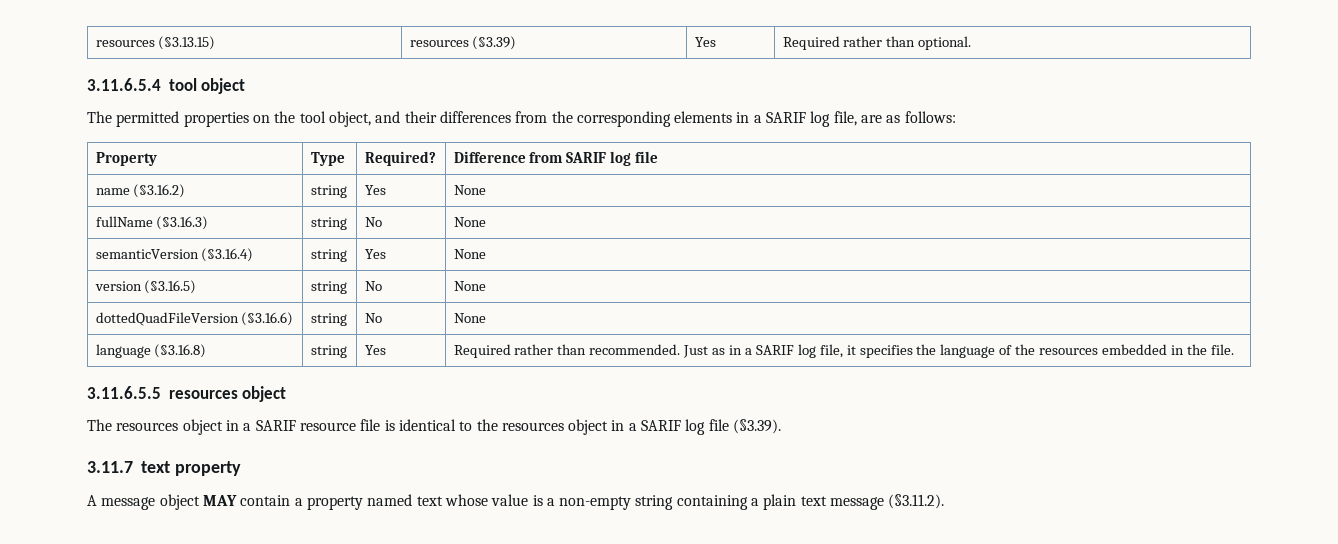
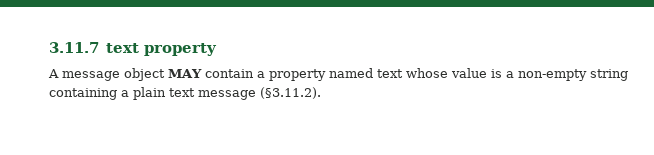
[95,36,216,50] [409,36,517,50] [694,37,716,47] [782,36,972,50] [87,78,246,94] [87,111,956,127] [95,152,157,166] [310,152,345,166] [364,151,436,166] [453,151,659,166] [95,184,186,198] [310,185,347,198] [364,185,386,195] [453,185,486,195] [95,216,209,230] [310,217,347,230] [364,217,382,227] [453,217,486,227] [95,248,254,262] [310,249,347,262] [364,249,386,259] [453,249,486,259] [94,280,197,294] [310,281,347,294] [364,281,382,291] [453,281,486,291] [95,312,294,326] [310,313,347,326] [364,313,382,323] [453,313,486,323] [95,344,207,358] [310,345,347,358] [364,345,386,355] [453,344,1234,358] [87,386,287,402] [87,419,782,435] resources (§3.13.15) | resources (§3.39) | Yes | Required rather than optional. // 3.11.6.5.4 tool object // The permitted properties on the tool object, and their differences from the corresponding elements in a SARIF log file, are as follows: // Property | Type | Required? | Difference from SARIF log file // name (§3.16.2) | string | Yes | None // fullName (§3.16.3) | string | No | None // semanticVersion (§3.16.4) | string | Yes | None // version (§3.16.5) | string | No | None // dottedQuadFileVersion (§3.16.6) | string | No | None // language (§3.16.8) | string | Yes | Required rather than recommended. Just as in a SARIF log file, it specifies the language of the resources embedded in the file. // 3.11.6.5.5 resources object // The resources object in a SARIF resource file is identical to the resources object in a SARIF log file (§3.39). // -> (49, 47) none

